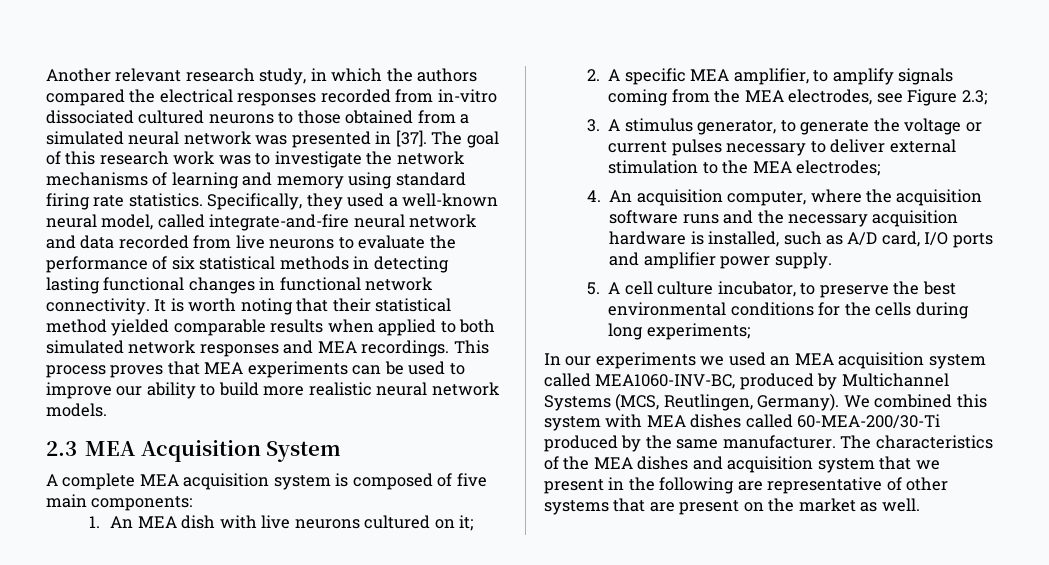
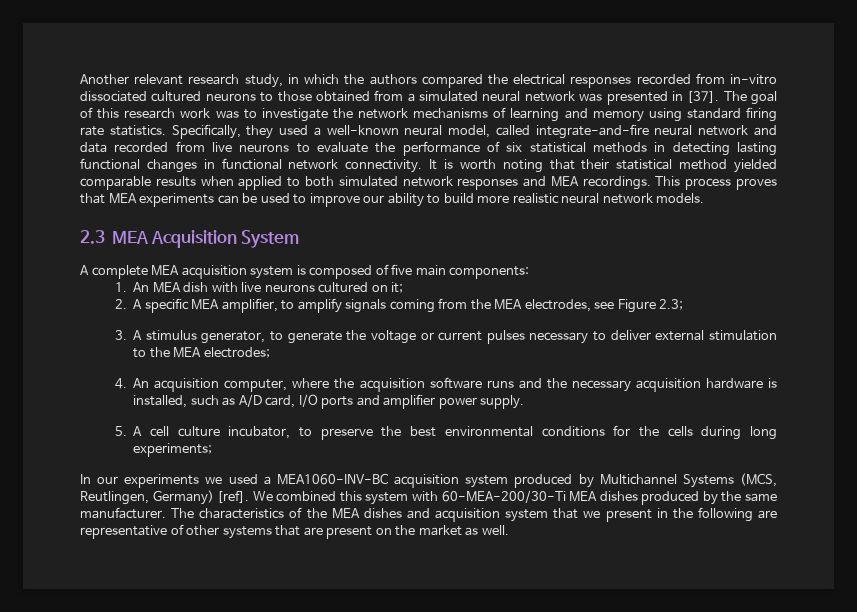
[770,352,986,369] [544,373,736,389] an MEA acquisition system called MEA1060-INV-BC, -> [263,473,509,488] a MEA1060-INV-BC acquisition system
[757,393,840,411] Germany). -> [152,490,250,505] Germany) [ref].
[646,414,941,429] MEA dishes called 60-MEA-200/30-Ti -> [441,490,638,503] 60-MEA-200/30-Ti MEA dishes

